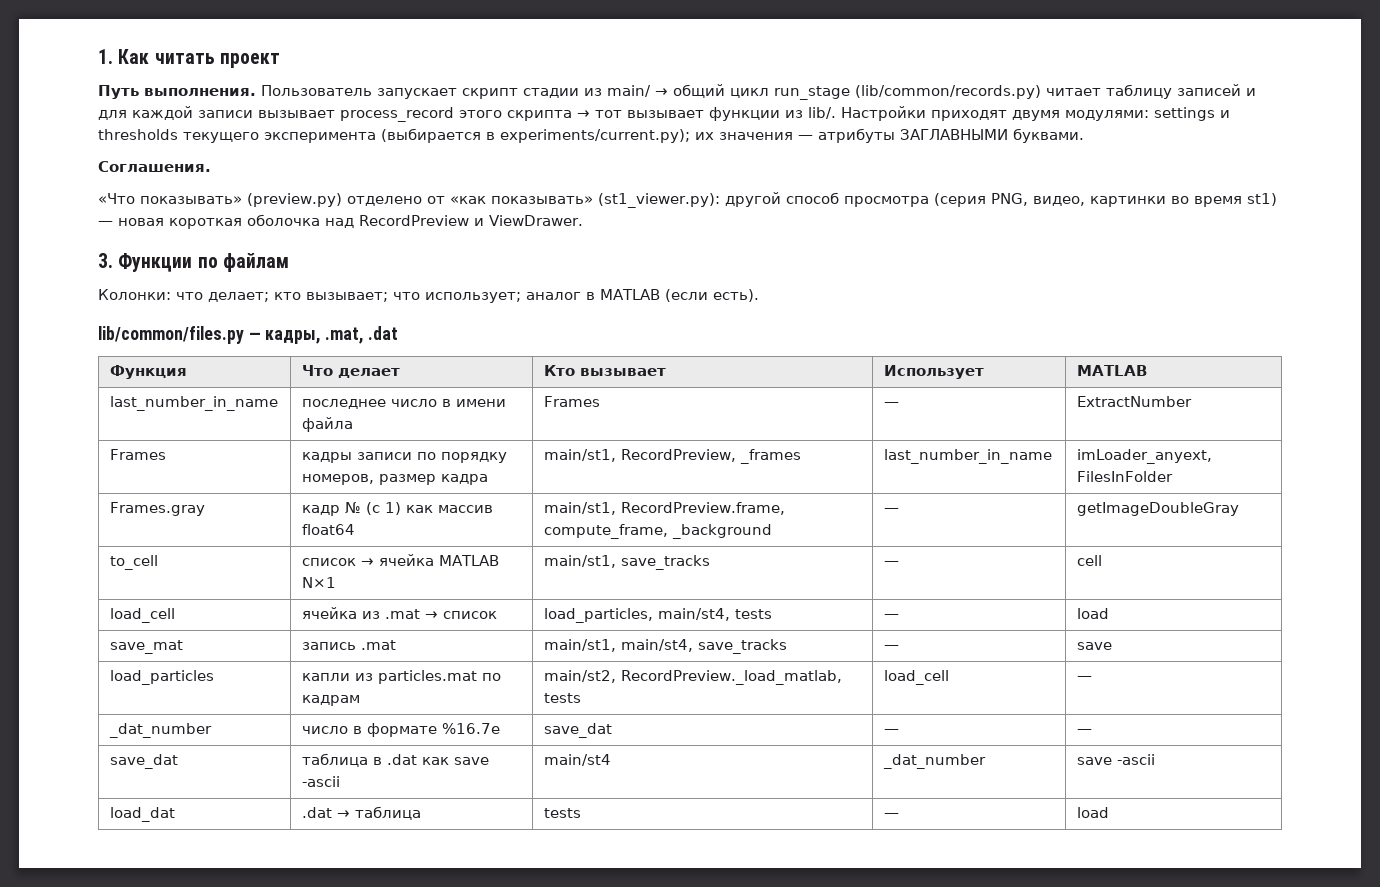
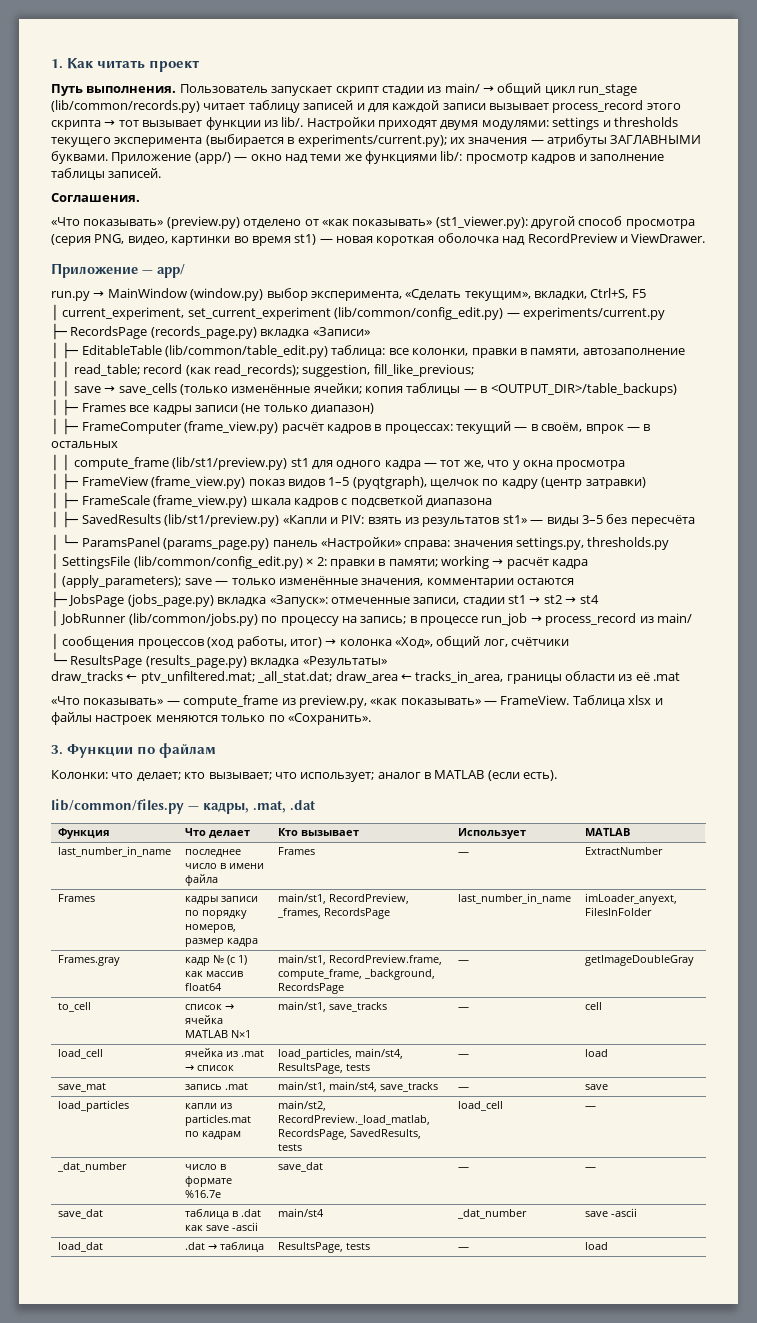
(1084, 135) none -> [111,151,664,164] [51,168,162,180] Приложение (app/) — окно над теми же функциями lib/: просмотр кадров и заполнение таблицы записей.
(583, 220) none -> [51,263,185,278] [51,288,646,301] [51,304,665,321] [51,323,370,340] [51,342,685,359] [51,361,474,378] [51,380,677,397] [51,399,374,416] [51,418,651,435] [51,441,118,448] [51,454,626,471] [51,473,646,490] [51,492,492,509] [51,511,695,528] [51,534,670,551] [51,553,589,570] [51,572,574,589] [51,591,599,608] [51,610,692,627] [51,633,570,650] [51,652,387,668] [51,671,681,684] [51,695,663,708] [51,712,371,725] // Приложение — app/ // run.py → MainWindow (window.py) выбор эксперимента, «Сделать текущим», вкладки, Ctrl+S, F5 // │ current_experiment, set_current_experiment (lib/common/config_edit.py) — experiments/current.py // ├─ RecordsPage (records_page.py) вкладка «Записи» // │ ├─ EditableTable (lib/common/table_edit.py) таблица: все колонки, правки в памяти, автозаполнение // │ │ read_table; record (как read_records); suggestion, fill_like_previous; // │ │ save → save_cells (только изменённые ячейки; копия таблицы — в <OUTPUT_DIR>/table_backups) // │ ├─ Frames все кадры записи (не только диапазон) // │ ├─ FrameComputer (frame_view.py) расчёт кадров в процессах: текущий — в своём, впрок — в остальных // │ │ compute_frame (lib/st1/preview.py) st1 для одного кадра — тот же, что у окна просмотра // │ ├─ FrameView (frame_view.py) показ видов 1–5 (pyqtgraph), щелчок по кадру (центр затравки) // │ ├─ FrameScale (frame_view.py) шкала кадров с подсветкой диапазона // │ ├─ SavedResults (lib/st1/preview.py) «Капли и PIV: взять из результатов st1» — виды 3–5 без пересчёта // │ └─ ParamsPanel (params_page.py) панель «Настройки» справа: значения settings.py, thresholds.py // │ SettingsFile (lib/common/config_edit.py) × 2: правки в памяти; working → расчёт кадра // │ (apply_parameters); save — только изменённые значения, комментарии остаются // ├─ JobsPage (jobs_page.py) вкладка «Запуск»: отмеченные записи, стадии st1 → st2 → st4 // │ JobRunner (lib/common/jobs.py) по процессу на запись; в процессе run_job → process_record из main/ // │ сообщения процессов (ход работы, итог) → колонка «Ход», общий лог, счётчики // └─ ResultsPage (results_page.py) вкладка «Результаты» // draw_tracks ← ptv_unfiltered.mat; _all_stat.dat; draw_area ← tracks_in_area, границы области из её .mat // «Что показывать» — compute_frame из preview.py, «как показывать» — FrameView. Таблица xlsx и файлы настроек меняются только по «Сохранить».
[739,449,801,464] _frames -> [276,908,390,919] _frames, RecordsPage
[671,524,772,539] _background -> [363,969,435,980] [277,983,344,994] _background, RecordsPage
(730, 614) none -> [277,1063,343,1074] ResultsPage,
(842, 677) none -> [277,1129,421,1140] RecordsPage, SavedResults,
(421, 813) none -> [277,1242,343,1253] ResultsPage,

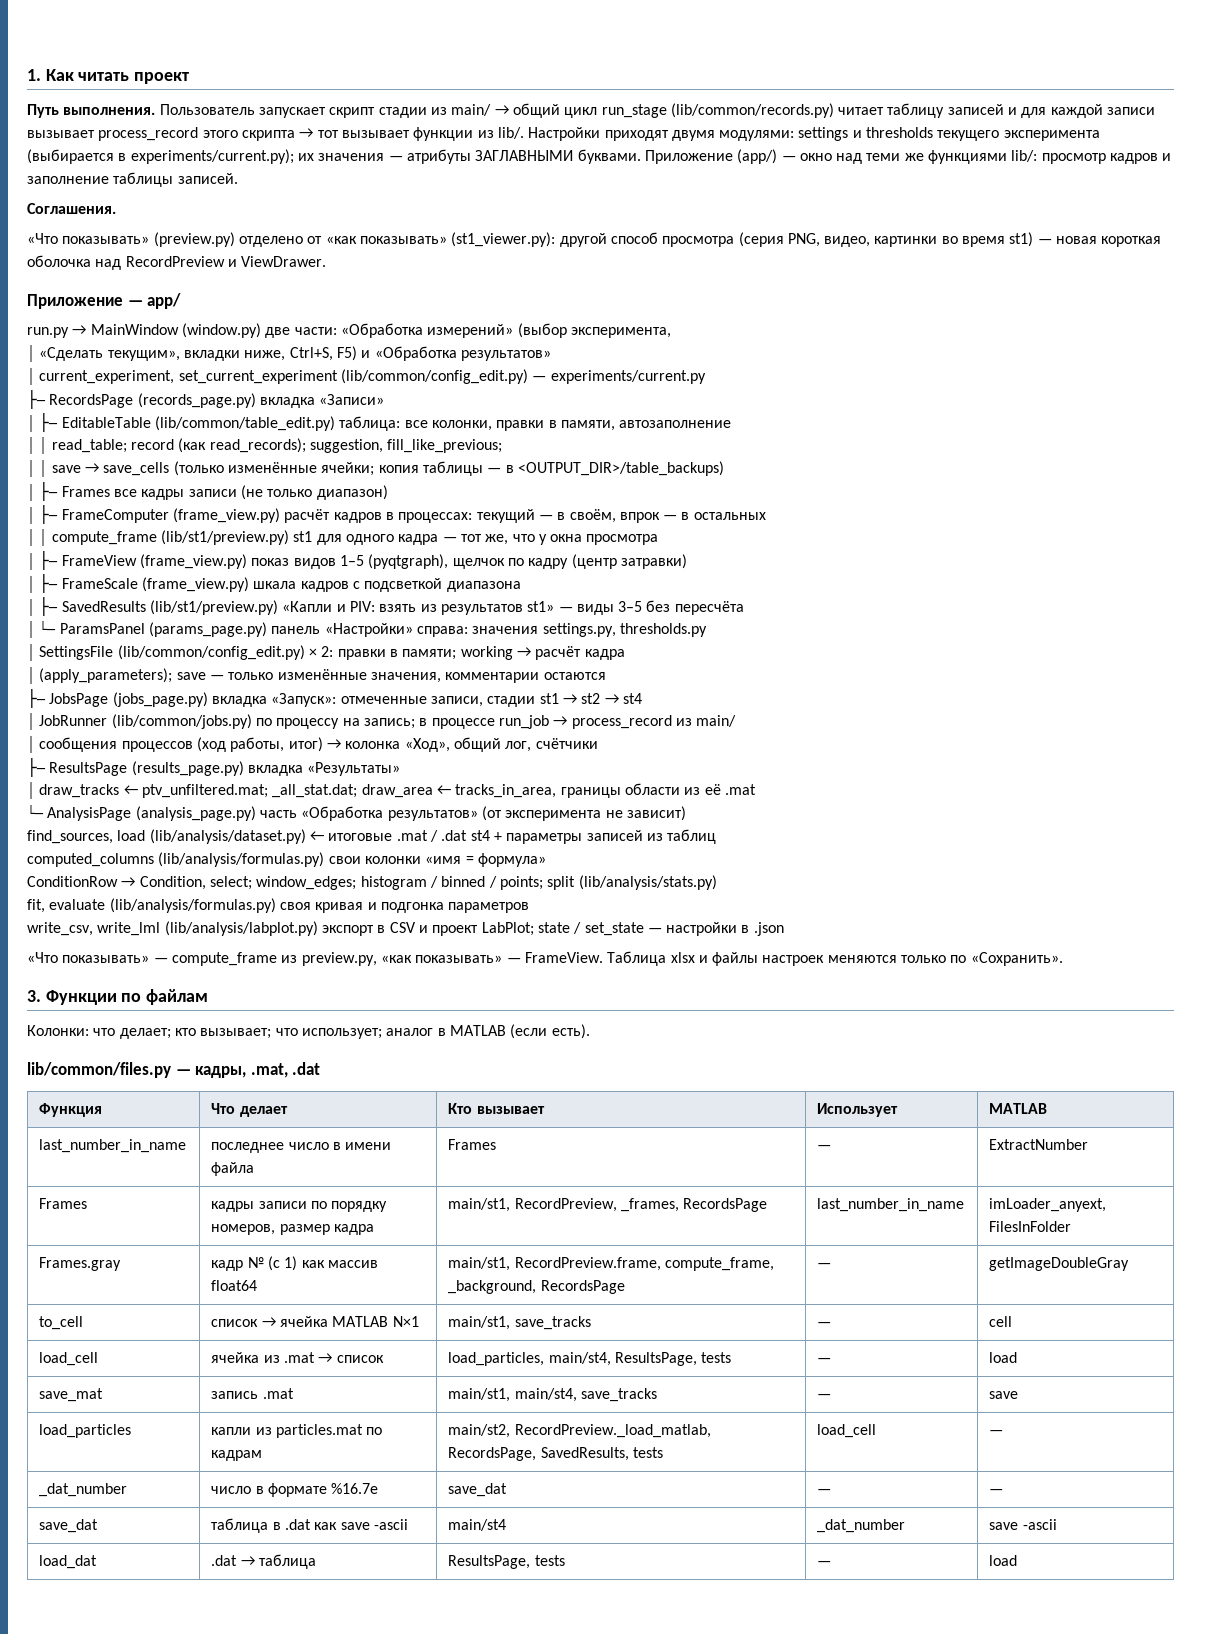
[266,288,308,301] выбор -> [265,323,567,338] две части: «Обработка измерений» (выбор
(402, 296) none -> [27,345,35,362] // │
[534,288,646,300] вкладки, Ctrl+S, F5 -> [183,346,551,361] вкладки ниже, Ctrl+S, F5) и «Обработка результатов»
[51,652,67,665] └─ -> [27,757,46,777] ├─
(387, 662) none -> [27,782,35,799] │
(681, 676) none -> [27,804,686,821] [27,829,717,844] [27,852,546,867] [27,875,717,890] [27,898,530,913] [27,921,784,936] // └─ AnalysisPage (analysis_page.py) часть «Обработка результатов» (от эксперимента не зависит) // find_sources, load (lib/analysis/dataset.py) ← итоговые .mat / .dat st4 + параметры записей из таблиц // computed_columns (lib/analysis/formulas.py) свои колонки «имя = формула» // ConditionRow → Condition, select; window_edges; histogram / binned / points; split (lib/analysis/stats.py) // fit, evaluate (lib/analysis/formulas.py) своя кривая и подгонка параметров // write_csv, write_lml (lib/analysis/labplot.py) экспорт в CSV и проект LabPlot; state / set_state — настройки в .json

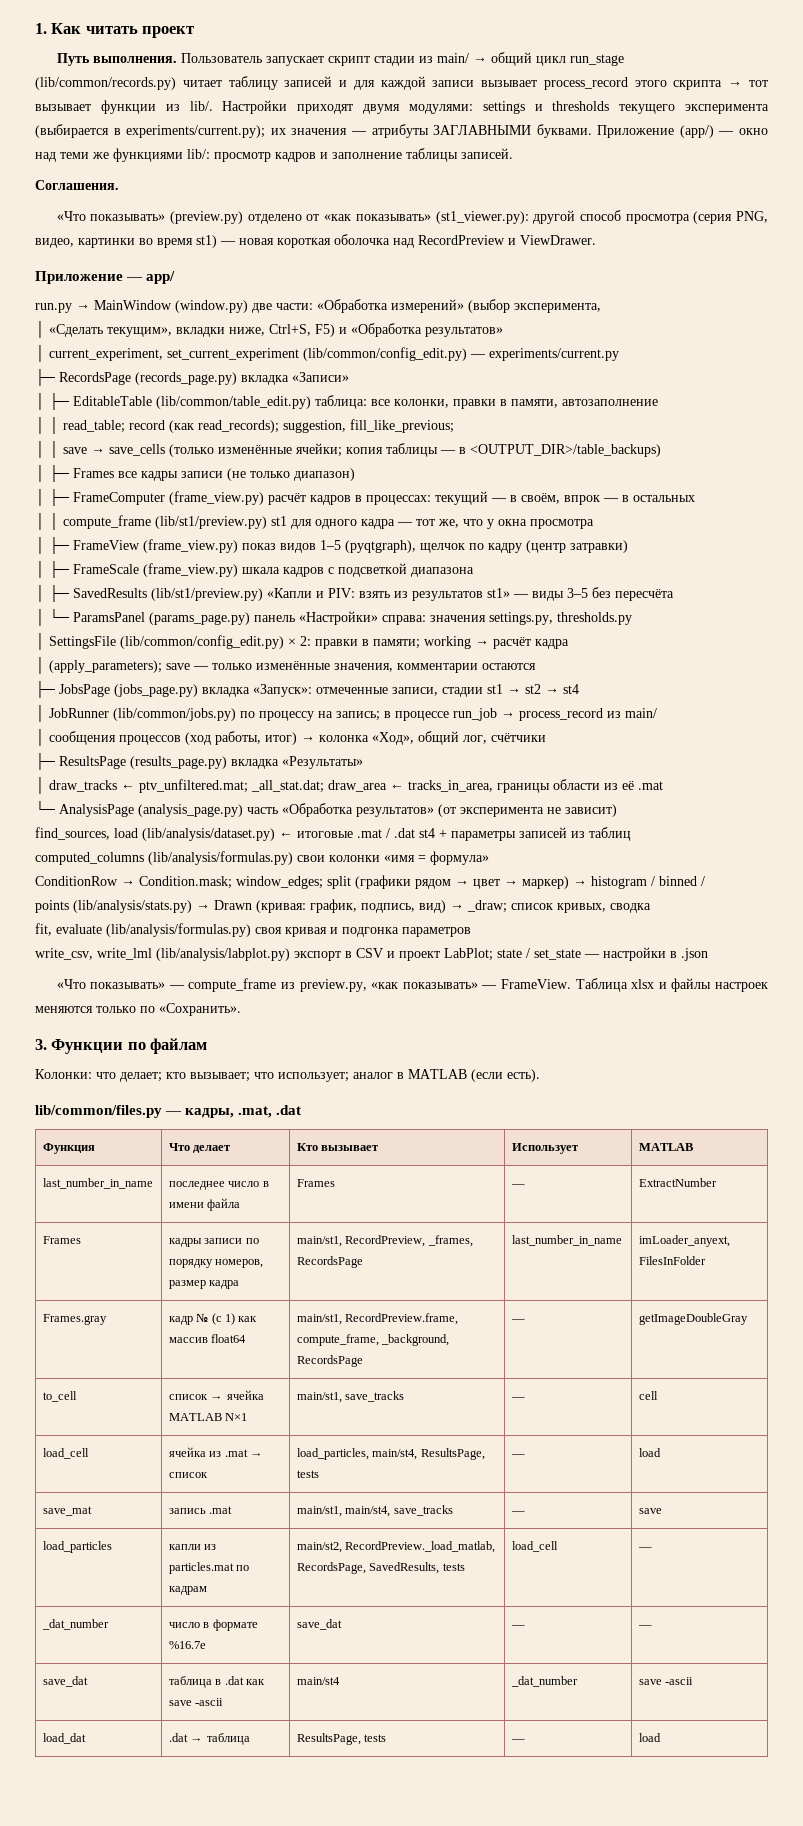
[139,876,357,890] Condition, select; window_edges; -> [139,875,587,889] Condition.mask; window_edges; split (графики рядом → цвет → маркер) →
[499,876,576,890] points; split -> [35,900,69,913] // points
(717, 882) none -> [196,899,651,913] → Drawn (кривая: график, подпись, вид) → _draw; список кривых, сводка

